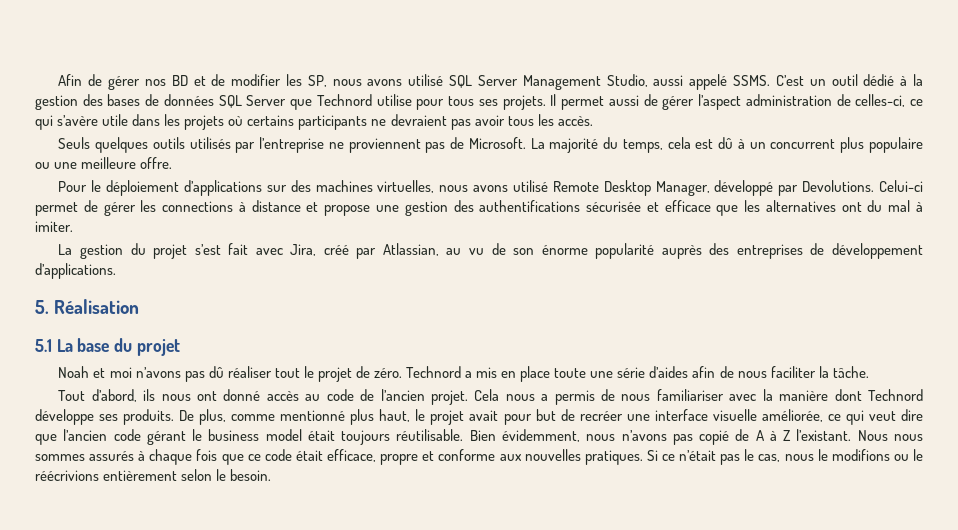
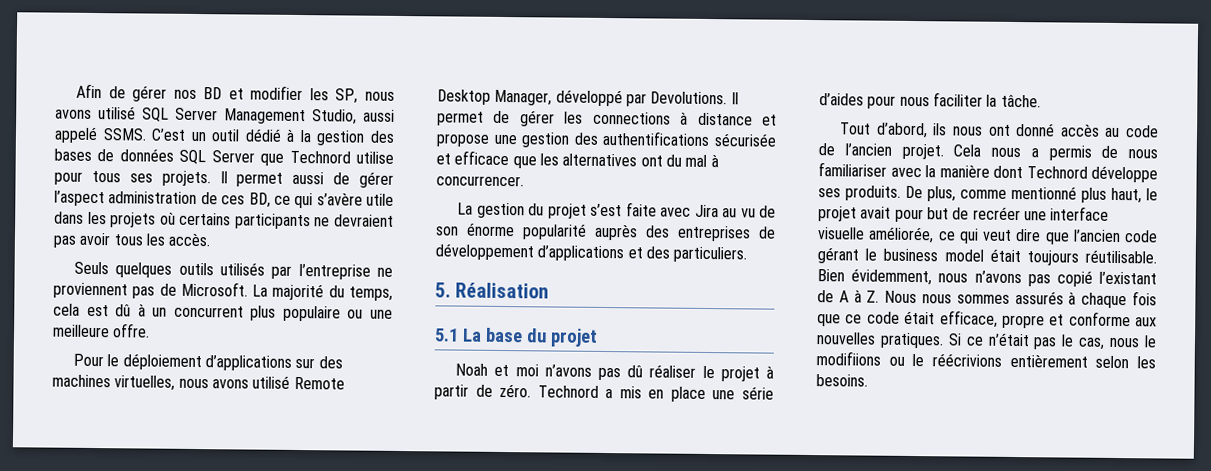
[211,74,226,86] de -> (244, 94) none
[855,94,906,107] celles-ci, -> [221,192,271,208] ces BD,
[878,180,923,192] Celui-ci -> [730,92,739,105] Il
[35,221,73,232] imiter. -> [436,175,524,187] concurrencer.
[228,243,439,259] fait avec Jira, créé par Atlassian, -> [625,202,719,218] faite avec Jira
[35,263,116,279] d’applications. -> [537,245,748,263] d’applications et des particuliers.
[274,366,352,382] tout le projet -> [702,365,775,382] [434,384,469,400] le projet à partir
[554,368,587,378] toute -> (706, 394) none
[692,366,734,378] afin de -> [867,95,897,109] pour
(730, 437) none -> [1099,271,1157,285] l’existant
[783,429,852,441] Z l’existant. -> [866,290,880,303] Z.
[831,449,890,461] modifions -> [816,351,881,366] modifiions
[216,469,272,481] le besoin. -> [1137,356,1156,369] [816,374,868,387] les besoins.

